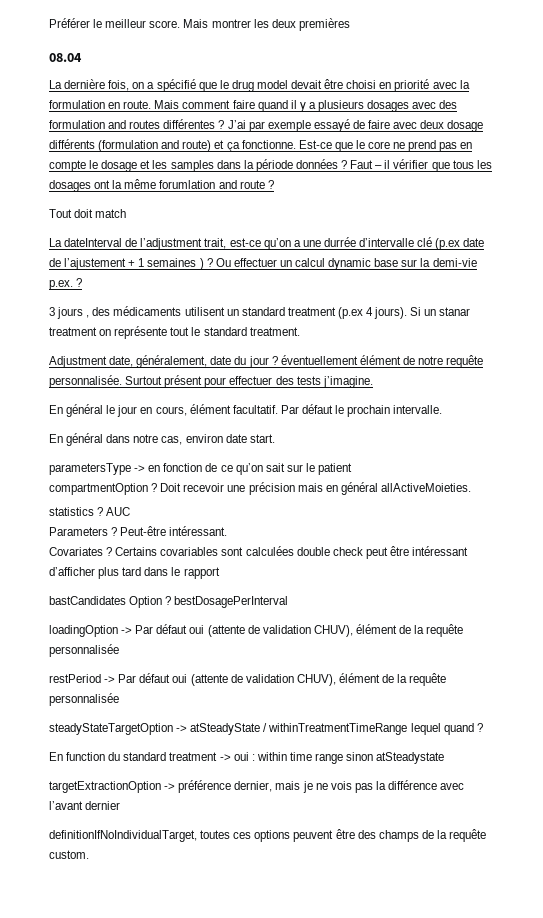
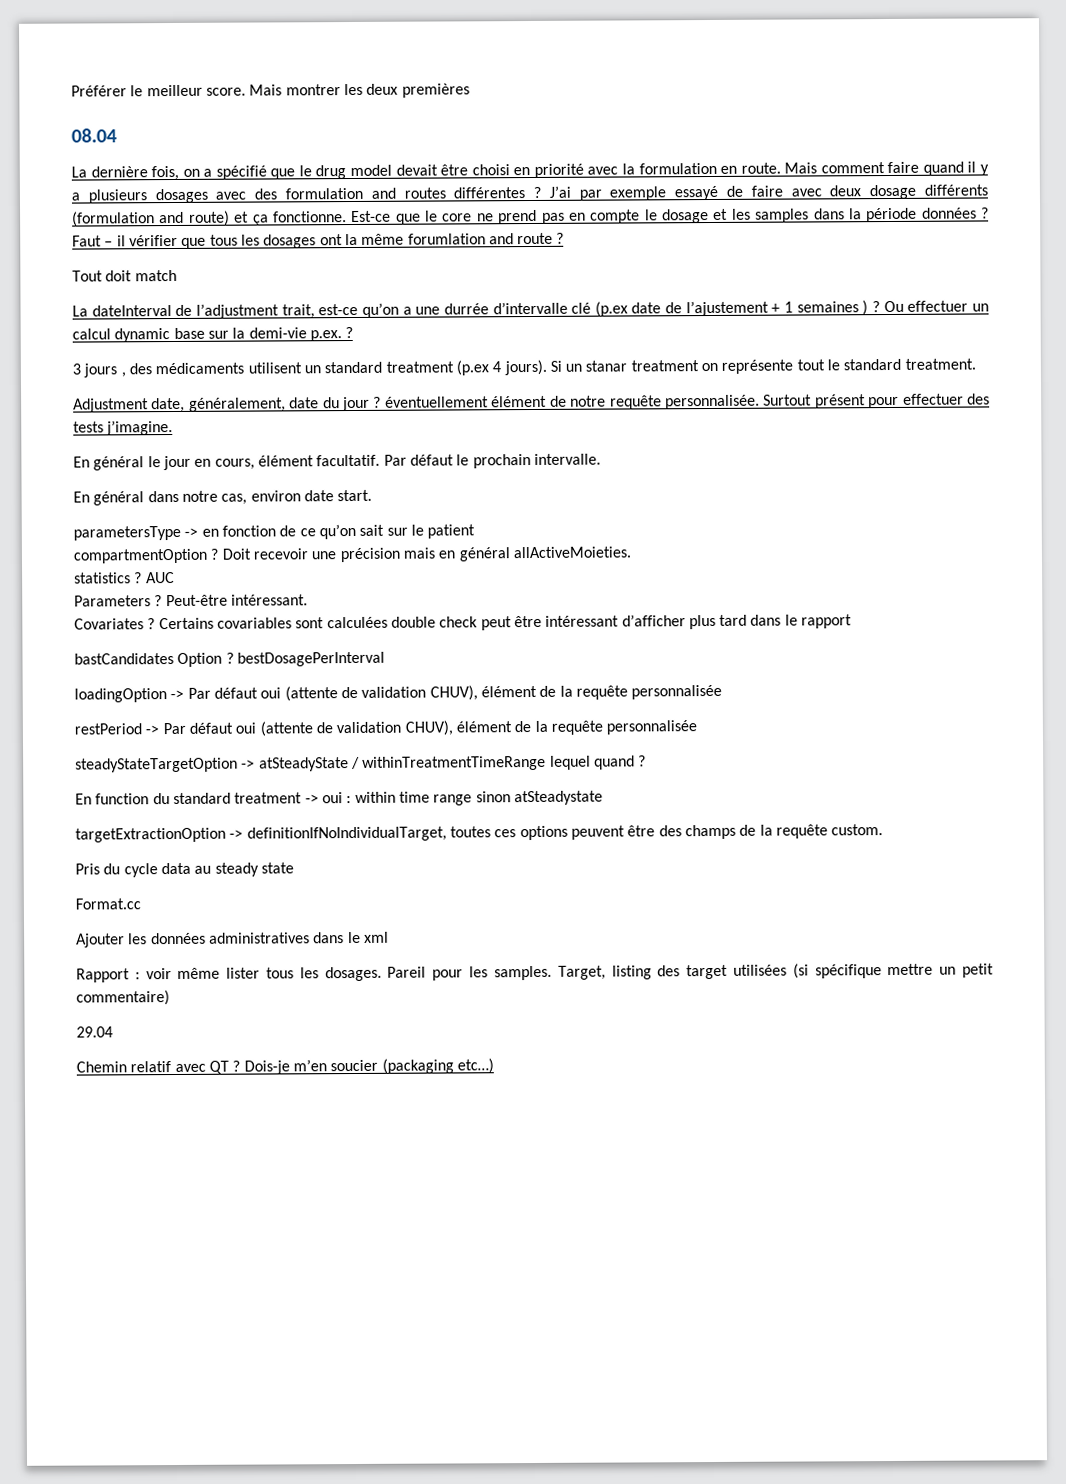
[178,780,465,793] [49,801,121,810] préférence dernier, mais je ne vois pas la différence avec l’avant dernier // -> (244, 834) none
(89, 854) none -> [75,862,294,878] [75,898,141,910] [76,931,389,948] [76,963,995,983] [76,990,170,1006] [76,1026,113,1038] [76,1058,494,1075] // Pris du cycle data au steady state // Format.cc // Ajouter les données administratives dans le xml // Rapport : voir même lister tous les dosages. Pareil pour les samples. Target, listing des target utilisées (si spécifique mettre un petit commentaire) // 29.04 // Chemin relatif avec QT ? Dois-je m’en soucier (packaging etc…)

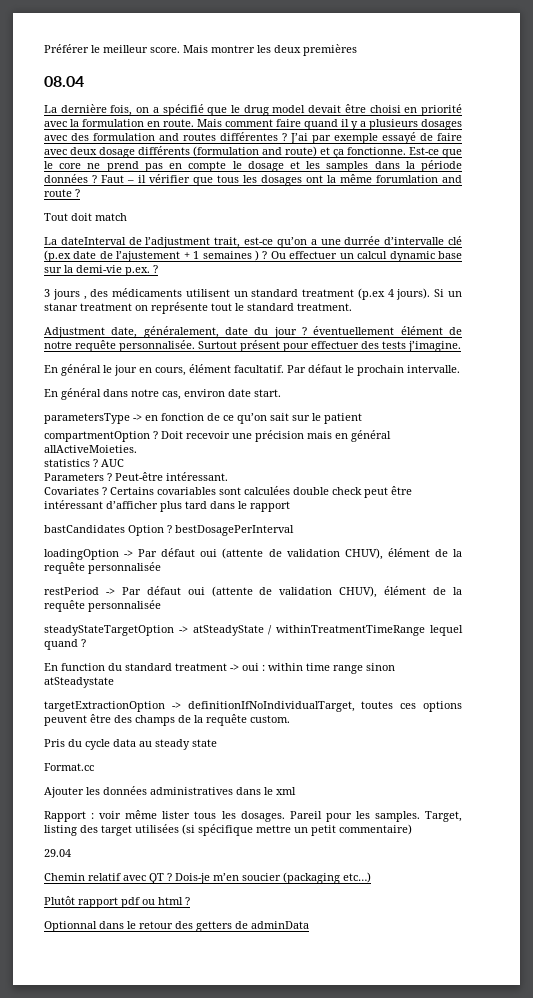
(494, 1066) none -> [44,896,190,908] [44,921,309,932] // Plutôt rapport pdf ou html ? // Optionnal dans le retour des getters de adminData

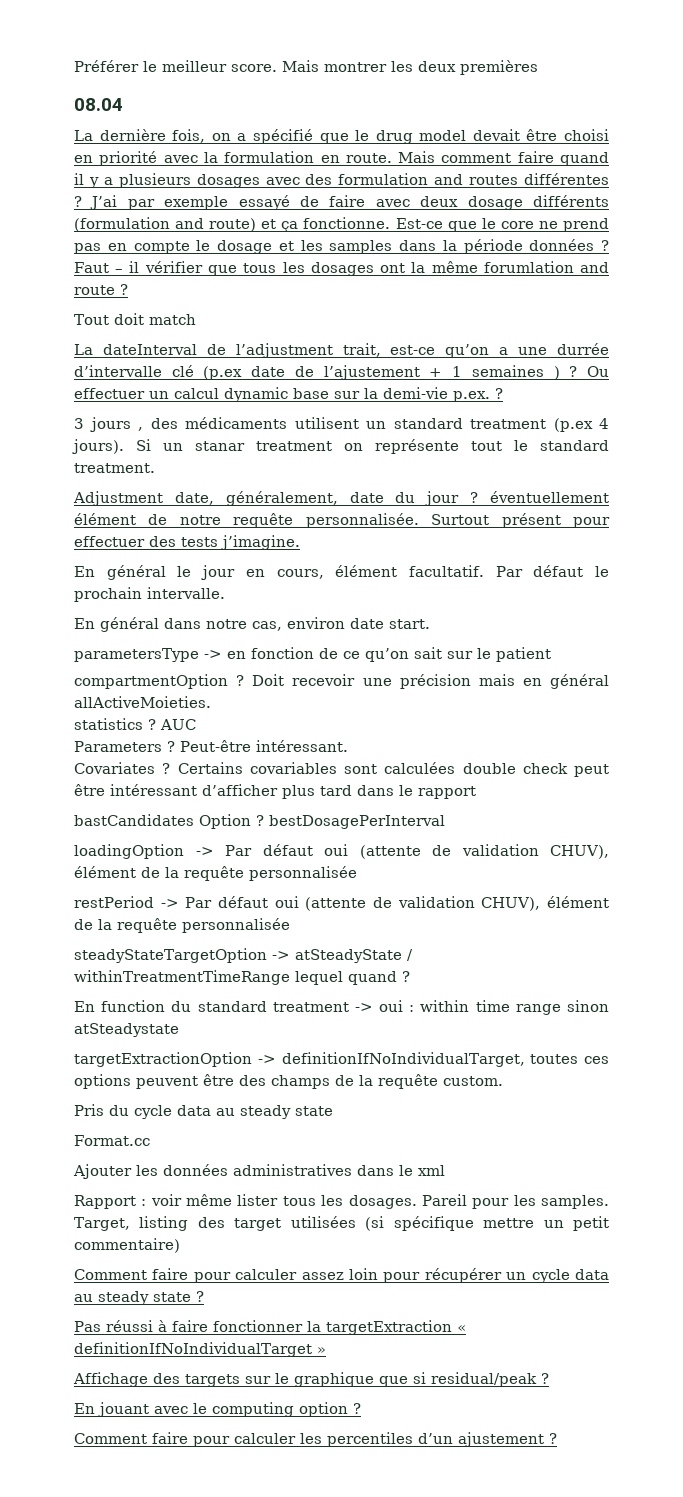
[44,849,71,857] [44,872,371,884] [44,896,190,908] [44,921,309,932] 29.04 // Chemin relatif avec QT ? Dois-je m’en soucier (packaging etc…) // Plutôt rapport pdf ou html ? // Optionnal dans le retour des getters de adminData -> [74,1268,609,1283] [74,1291,204,1305] [74,1320,466,1335] [74,1342,326,1357] [73,1372,549,1387] [74,1402,361,1417] [74,1432,557,1447] Comment faire pour calculer assez loin pour récupérer un cycle data au steady state ? // Pas réussi à faire fonctionner la targetExtraction « definitionIfNoIndividualTarget » // Affichage des targets sur le graphique que si residual/peak ? // En jouant avec le computing option ? // Comment faire pour calculer les percentiles d’un ajustement ?

